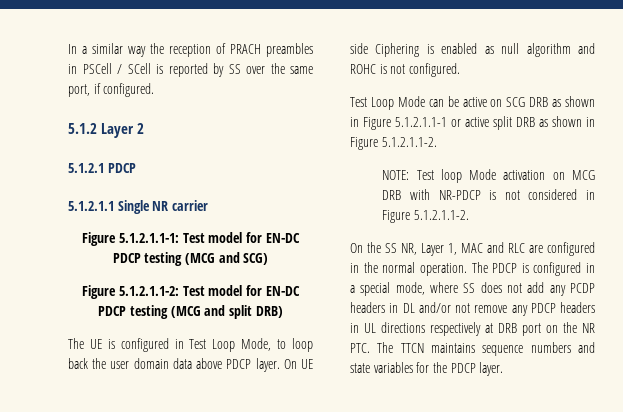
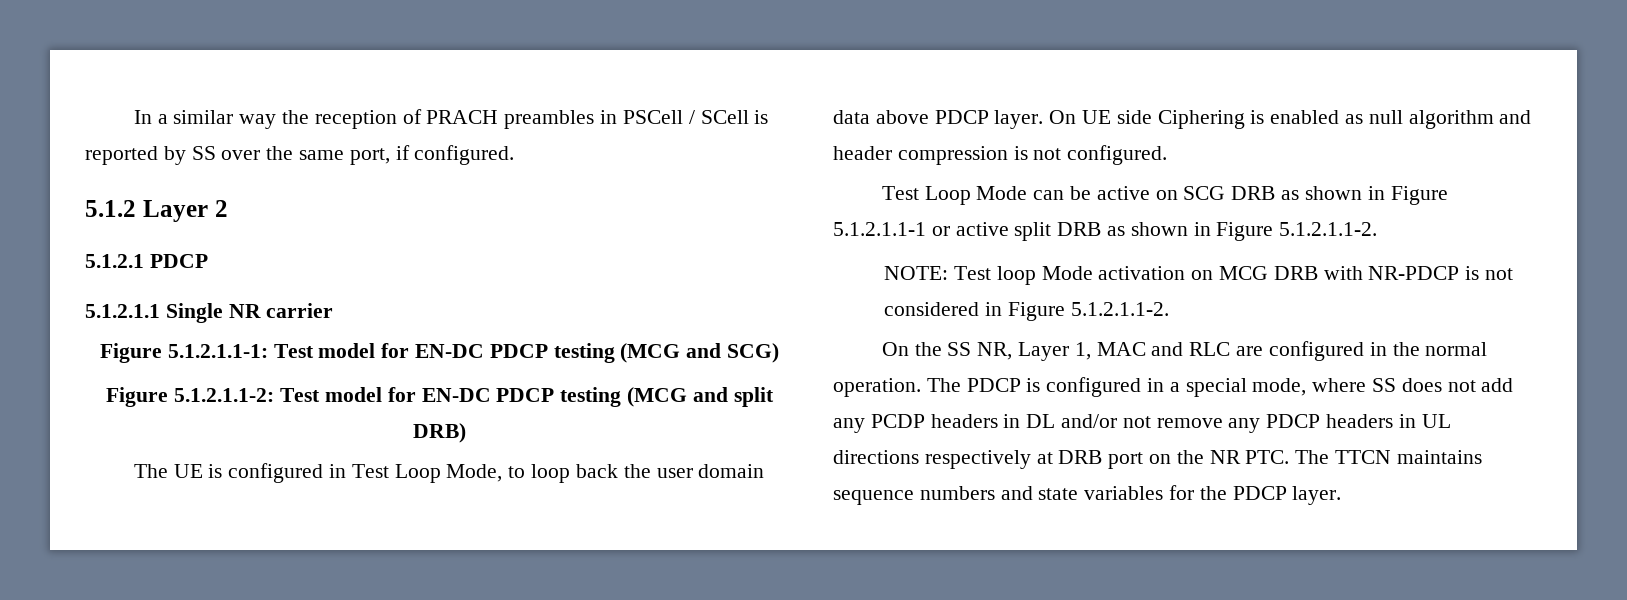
[350,64,376,74] ROHC -> [833,146,1008,165] header compression

